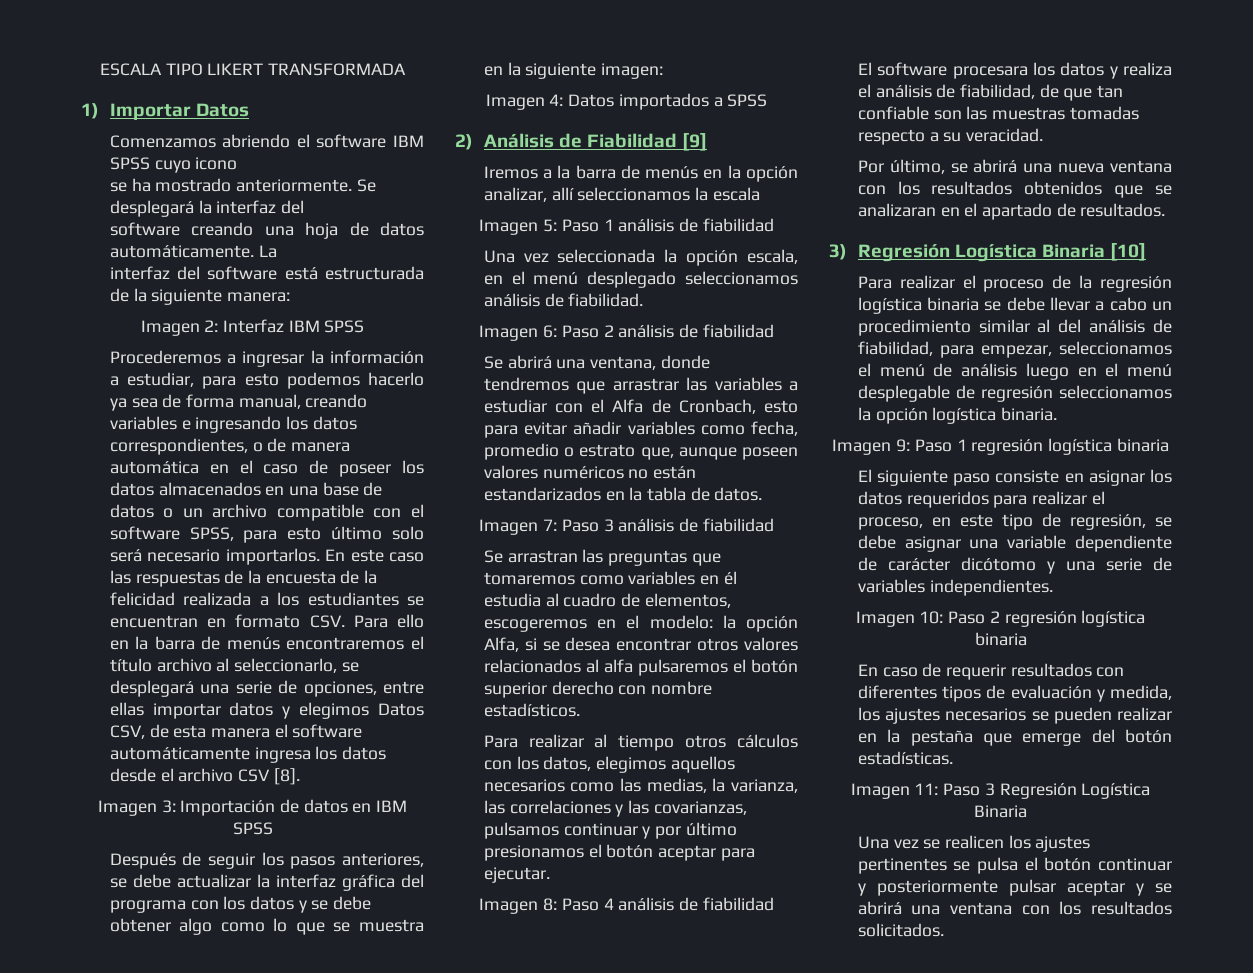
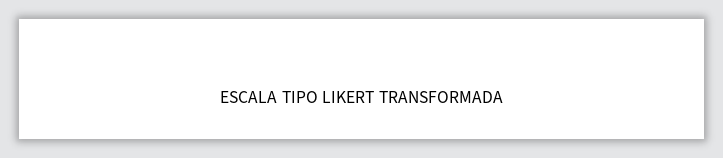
[81,103,249,120] [109,134,425,148] [109,157,238,173] [109,178,376,192] [109,200,304,217] [109,222,424,239] [109,245,277,258] [109,266,424,280] [109,288,290,305] [140,319,365,336] [109,350,425,367] [109,372,424,389] [109,394,368,411] [109,416,357,433] [109,438,350,455] [109,460,424,477] [109,482,383,496] [109,504,424,521] [109,526,425,543] [109,548,424,565] [109,570,378,587] [109,592,424,606] [109,614,424,628] [109,636,424,650] [109,658,359,673] [109,680,424,697] [109,702,425,719] [109,724,363,739] [109,746,386,763] [109,768,300,785] [97,799,408,816] [232,822,273,835] [109,852,424,869] [109,874,425,891] [109,896,372,913] [109,918,425,935] [483,62,663,79] [485,93,768,110] [455,133,708,151] [483,165,798,182] [483,187,760,202] [479,218,774,235] [483,249,798,266] [483,271,798,288] [483,293,644,307] [479,324,774,341] [483,355,710,370] [483,377,798,394] [483,399,798,414] [483,421,798,438] [483,443,798,460] [483,465,696,479] [483,487,763,501] [479,518,774,535] [483,549,721,566] [483,571,737,585] [483,593,731,608] [483,615,798,632] [483,637,798,652] [483,659,798,676] [483,681,712,698] [483,703,580,717] [483,734,798,751] [483,756,735,773] [483,778,798,793] [483,800,747,817] [483,822,737,839] [483,844,755,861] [483,867,550,883] [479,897,774,914] [857,62,1172,79] [857,84,1124,101] [857,106,1139,120] [857,128,1043,145] [857,159,1172,174] [857,181,1172,198] [857,203,1166,220] [829,243,1147,262] [857,275,1172,292] [857,297,1172,314] [857,319,1172,336] [857,341,1172,358] [857,363,1172,380] [857,385,1172,402] [857,407,1057,424] [832,438,1169,455] [857,469,1172,486] [857,491,1105,508] [857,513,1172,530] [857,535,1172,552] [857,557,1172,574] [857,579,1053,596] [855,610,1146,627] [974,632,1027,646] [857,663,1125,680] [857,685,1172,702] [857,707,1172,724] [857,729,1172,746] [857,751,953,765] [850,783,1151,799] [974,805,1027,818] [857,835,1091,852] [857,857,1172,874] [857,879,1172,896] [857,901,1172,915] [857,923,944,937] // 1) Importar Datos // Comenzamos abriendo el software IBM SPSS cuyo icono // se ha mostrado anteriormente. Se desplegará la interfaz del // software creando una hoja de datos automáticamente. La // interfaz del software está estructurada de la siguiente manera: // Imagen 2: Interfaz IBM SPSS // Procederemos a ingresar la información a estudiar, para esto podemos hacerlo ya sea de forma manual, creando variables e ingresando los datos correspondientes, o de manera automática en el caso de poseer los datos almacenados en una base de datos o un archivo compatible con el software SPSS, para esto último solo será necesario importarlos. En este caso las respuestas de la encuesta de la felicidad realizada a los estudiantes se encuentran en formato CSV. Para ello en la barra de menús encontraremos el título archivo al seleccionarlo, se desplegará una serie de opciones, entre ellas importar datos y elegimos Datos CSV, de esta manera el software automáticamente ingresa los datos desde el archivo CSV [8]. // Imagen 3: Importación de datos en IBM SPSS // Después de seguir los pasos anteriores, se debe actualizar la interfaz gráfica del programa con los datos y se debe obtener algo como lo que se muestra en la siguiente imagen: // Imagen 4: Datos importados a SPSS // 2) Análisis de Fiabilidad [9] // Iremos a la barra de menús en la opción analizar, allí seleccionamos la escala // Imagen 5: Paso 1 análisis de fiabilidad // Una vez seleccionada la opción escala, en el menú desplegado seleccionamos análisis de fiabilidad. // Imagen 6: Paso 2 análisis de fiabilidad // Se abrirá una ventana, donde tendremos que arrastrar las variables a estudiar con el Alfa de Cronbach, esto para evitar añadir variables como fecha, promedio o estrato que, aunque poseen valores numéricos no están estandarizados en la tabla de datos. // Imagen 7: Paso 3 análisis de fiabilidad // Se arrastran las preguntas que tomaremos como variables en él estudia al cuadro de elementos, escogeremos en el modelo: la opción Alfa, si se desea encontrar otros valores relacionados al alfa pulsaremos el botón superior derecho con nombre estadísticos. // Para realizar al tiempo otros cálculos con los datos, elegimos aquellos necesarios como las medias, la varianza, las correlaciones y las covarianzas, pulsamos continuar y por último presionamos el botón aceptar para ejecutar. // Imagen 8: Paso 4 análisis de fiabilidad // El software procesara los datos y realiza el análisis de fiabilidad, de que tan confiable son las muestras tomadas respecto a su veracidad. // Por último, se abrirá una nueva ventana con los resultados obtenidos que se analizaran en el apartado de resultados. // 3) Regresión Logística Binaria [10] // Para realizar el proceso de la regresión logística binaria se debe llevar a cabo un procedimiento similar al del análisis de fiabilidad, para empezar, seleccionamos el menú de análisis luego en el menú desplegable de regresión seleccionamos la opción logística binaria. // Imagen 9: Paso 1 regresión logística binaria // El siguiente paso consiste en asignar los datos requeridos para realizar el proceso, en este tipo de regresión, se debe asignar una variable dependiente de carácter dicótomo y una serie de variables independientes. // Imagen 10: Paso 2 regresión logística binaria // En caso de requerir resultados con diferentes tipos de evaluación y medida, los ajustes necesarios se pueden realizar en la pestaña que emerge del botón estadísticas. // Imagen 11: Paso 3 Regresión Logística Binaria // Una vez se realicen los ajustes pertinentes se pulsa el botón continuar y posteriormente pulsar aceptar y se abrirá una ventana con los resultados solicitados. -> (504, 97) none

